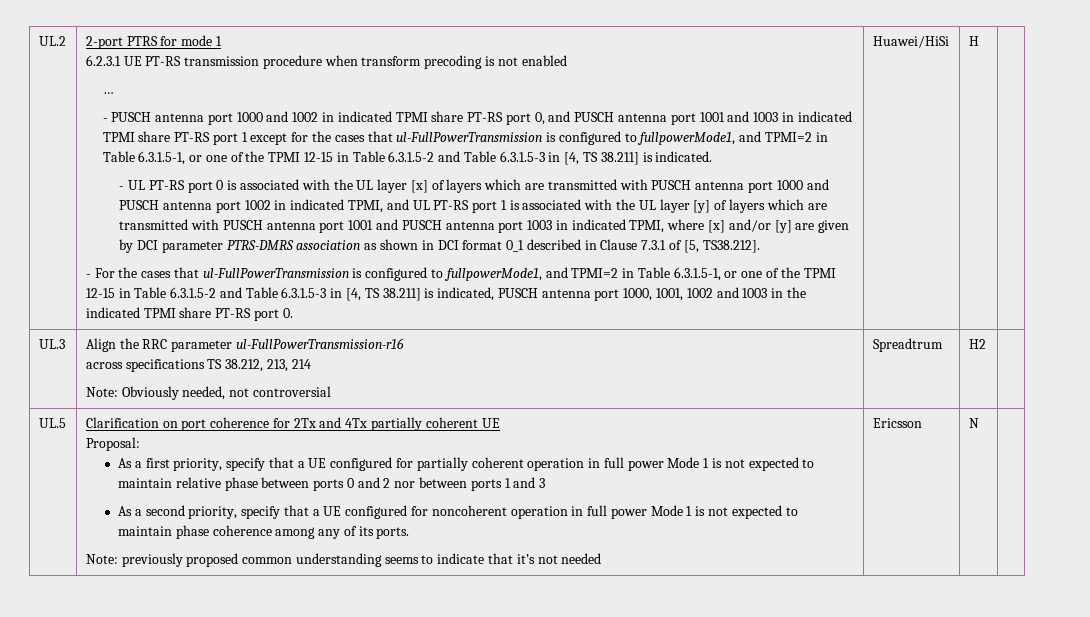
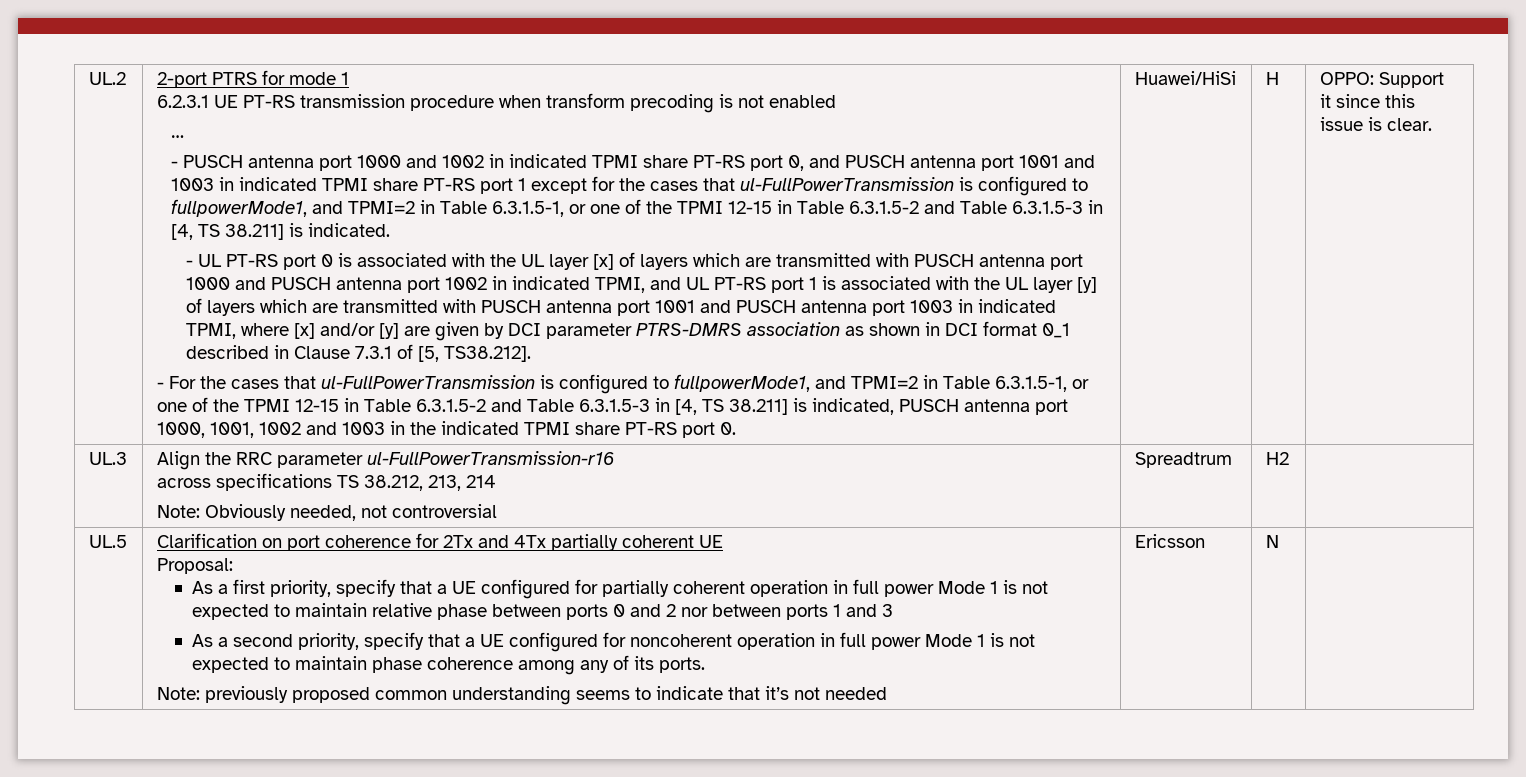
(979, 41) none -> [1319,72,1444,88] [1319,94,1415,108] [1319,117,1432,131] OPPO: Support it since this issue is clear.

